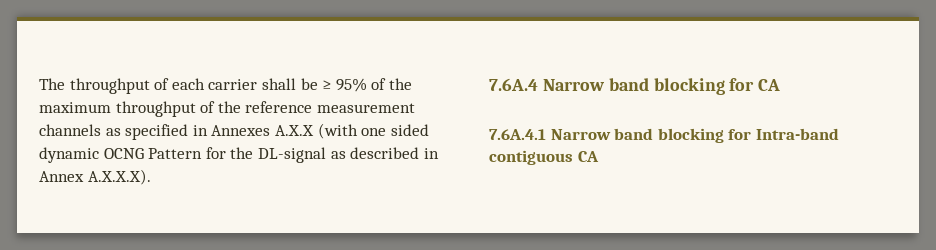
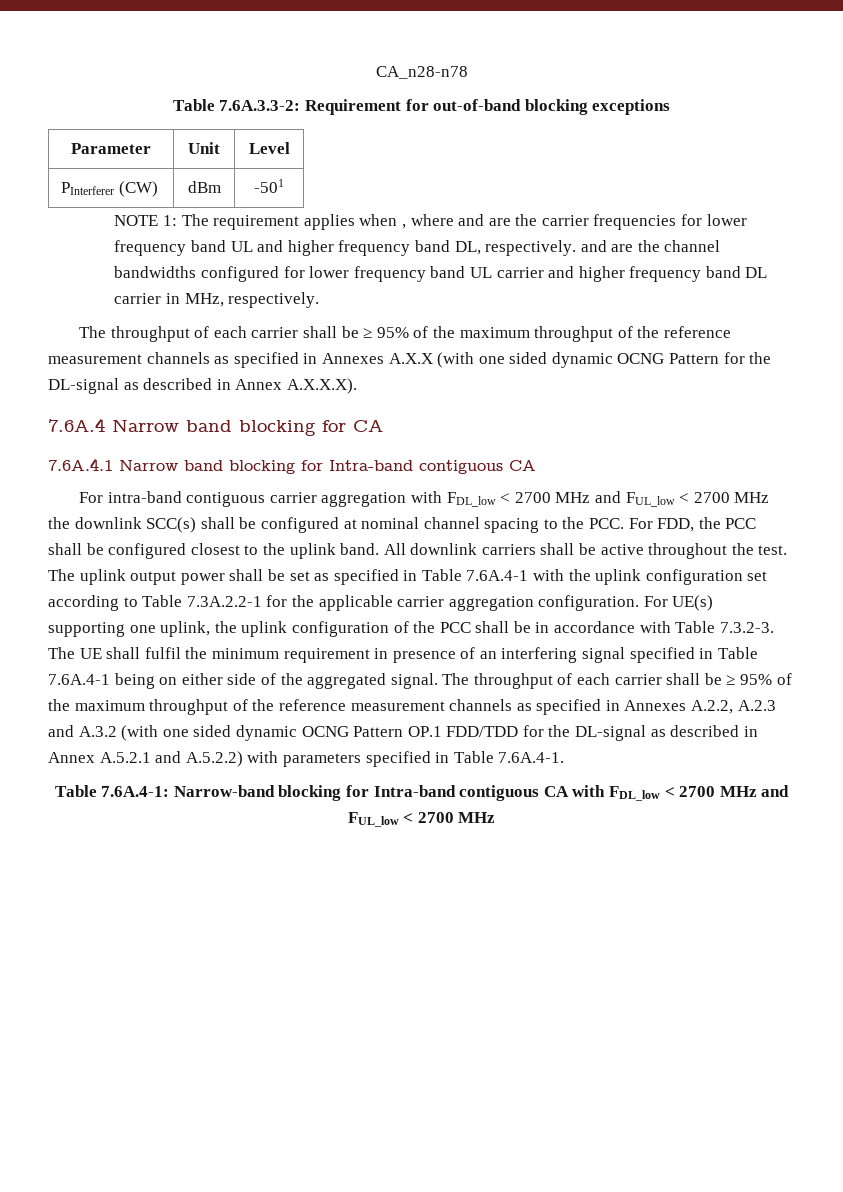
(39, 84) none -> [375,66,468,79] [172,99,671,115] [71,143,151,154] [188,142,220,154] [248,142,290,154] [61,181,159,197] [187,181,221,193] [254,179,284,193] [114,214,747,230] [114,240,721,256] [114,266,768,282] [114,292,320,308] CA_n28-n78 // Table 7.6A.3.3-2: Requirement for out-of-band blocking exceptions // Parameter | Unit | Level // PInterferer (CW) | dBm | -501 // NOTE 1: The requirement applies when , where and are the carrier frequencies for lower frequency band UL and higher frequency band DL, respectively. and are the channel bandwidths configured for lower frequency band UL carrier and higher frequency band DL carrier in MHz, respectively. //
(599, 156) none -> [79,491,770,507] [48,517,757,533] [48,543,788,559] [48,569,768,585] [48,595,714,611] [48,621,774,637] [48,647,758,663] [48,673,792,689] [48,699,776,715] [48,725,758,741] [48,751,565,767] [54,785,790,801] [347,812,496,827] // For intra-band contiguous carrier aggregation with FDL_low < 2700 MHz and FUL_low < 2700 MHz the downlink SCC(s) shall be configured at nominal channel spacing to the PCC. For FDD, the PCC shall be configured closest to the uplink band. All downlink carriers shall be active throughout the test. The uplink output power shall be set as specified in Table 7.6A.4-1 with the uplink configuration set according to Table 7.3A.2.2-1 for the applicable carrier aggregation configuration. For UE(s) supporting one uplink, the uplink configuration of the PCC shall be in accordance with Table 7.3.2-3. The UE shall fulfil the minimum requirement in presence of an interfering signal specified in Table 7.6A.4-1 being on either side of the aggregated signal. The throughput of each carrier shall be ≥ 95% of the maximum throughput of the reference measurement channels as specified in Annexes A.2.2, A.2.3 and A.3.2 (with one sided dynamic OCNG Pattern OP.1 FDD/TDD for the DL-signal as described in Annex A.5.2.1 and A.5.2.2) with parameters specified in Table 7.6A.4-1. // Table 7.6A.4-1: Narrow-band blocking for Intra-band contiguous CA with FDL_low < 2700 MHz and FUL_low < 2700 MHz

